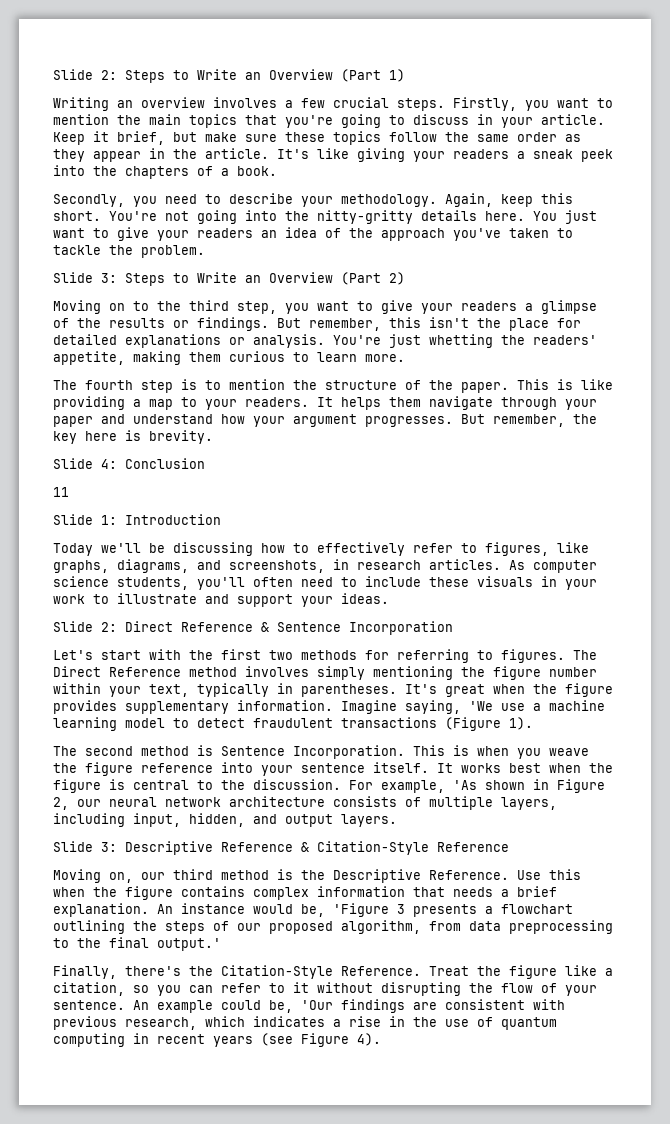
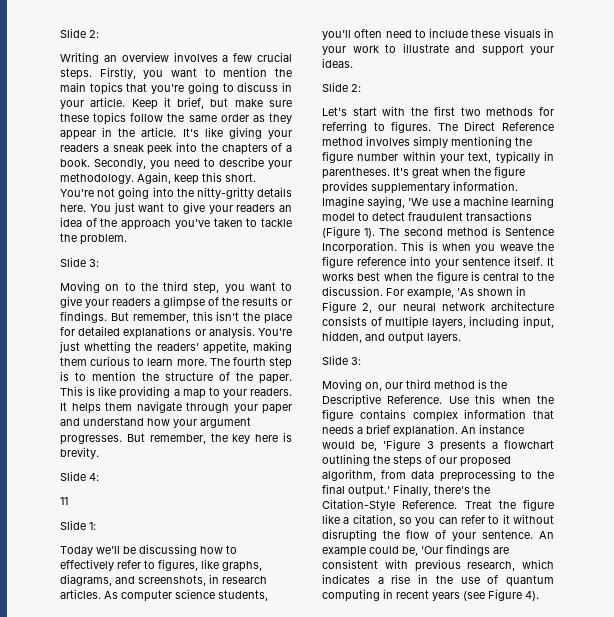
[53,69,405,83] Slide 2: Steps to Write an Overview (Part 1) -> [60,28,99,38] Slide 2:
(277, 171) // -> (90, 163) none
[125,272,405,286] Steps to Write an Overview (Part 2) -> (99, 263) none
(405, 358) // -> (207, 362) none
[125,458,205,469] Conclusion -> (99, 477) none
[125,514,221,525] Introduction -> (96, 526) none
[125,621,453,635] Direct Reference & Sentence Incorporation -> (361, 88) none
(533, 723) // -> (376, 233) none
[125,841,509,855] Descriptive Reference & Citation-Style Reference -> (361, 361) none
(221, 944) // -> (390, 491) none

